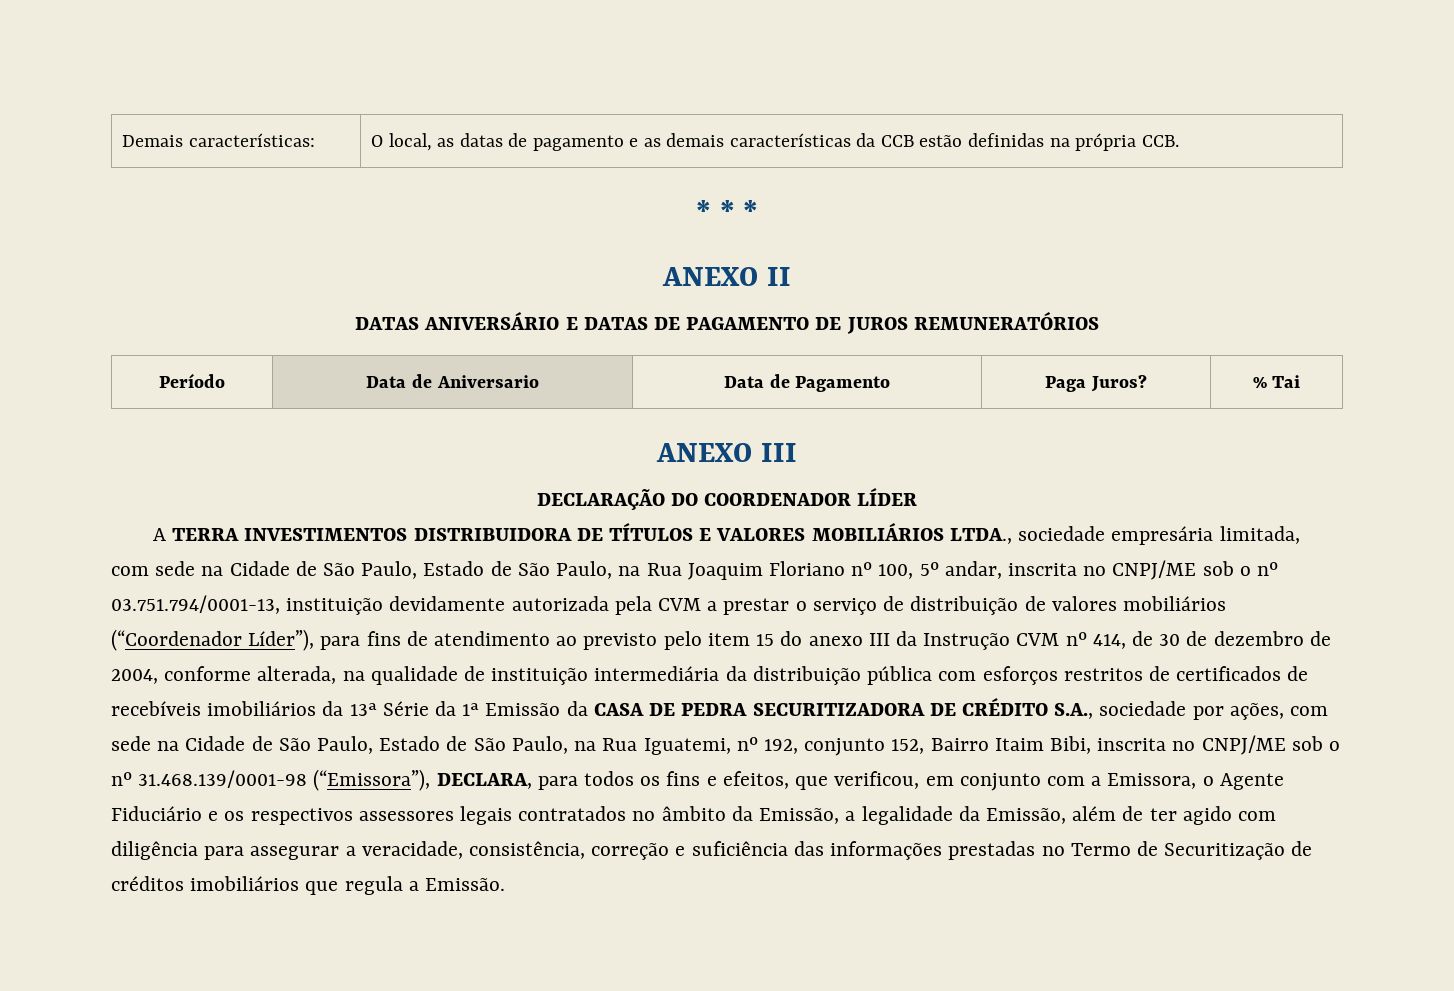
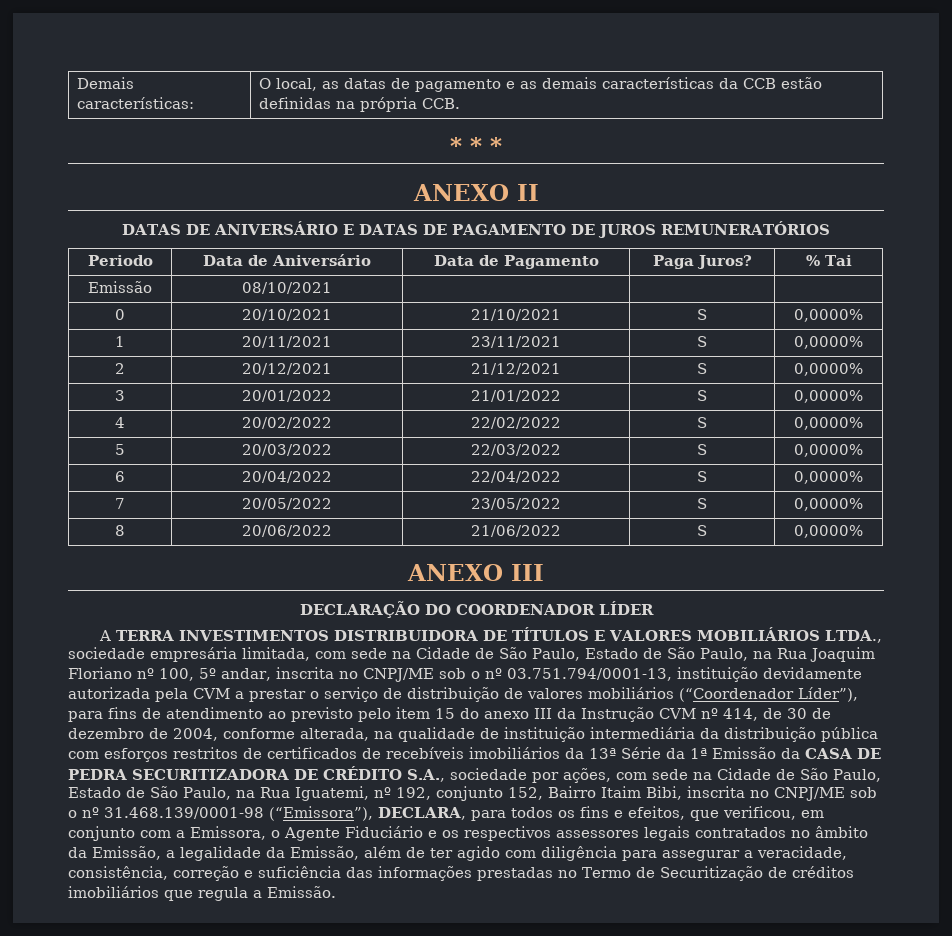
(420, 323) none -> [186,224,211,235] DE
[159,373,225,388] [366,374,539,388] Período | Data de Aniversario -> [87,255,153,266] [203,254,371,266] Periodo | Data de Aniversário
(1301, 381) none -> [88,281,152,293] [242,282,332,294] [115,309,125,320] [242,309,332,321] [471,309,561,321] [697,309,707,320] [794,309,863,322] [115,336,125,347] [242,336,332,348] [471,336,561,348] [697,336,707,347] [794,336,863,349] [115,363,125,374] [242,363,332,375] [471,363,561,375] [697,363,707,374] [794,363,863,376] [115,390,125,401] [242,390,332,402] [471,390,561,402] [697,390,707,401] [794,390,863,403] [115,417,125,428] [242,417,332,429] [471,417,561,429] [697,417,707,428] [794,417,863,430] [115,444,125,455] [242,444,332,456] [471,444,561,456] [697,444,707,455] [794,444,863,457] [115,471,125,482] [242,471,332,483] [471,471,561,483] [697,471,707,482] [794,471,863,484] [115,498,125,509] [242,498,332,510] [471,498,561,510] [697,498,707,509] [794,498,863,511] [115,525,125,536] [242,525,332,537] [471,525,561,537] [697,525,707,536] [794,525,863,538] // Emissão | 08/10/2021 | | | // 0 | 20/10/2021 | 21/10/2021 | S | 0,0000% // 1 | 20/11/2021 | 23/11/2021 | S | 0,0000% // 2 | 20/12/2021 | 21/12/2021 | S | 0,0000% // 3 | 20/01/2022 | 21/01/2022 | S | 0,0000% // 4 | 20/02/2022 | 22/02/2022 | S | 0,0000% // 5 | 20/03/2022 | 22/03/2022 | S | 0,0000% // 6 | 20/04/2022 | 22/04/2022 | S | 0,0000% // 7 | 20/05/2022 | 23/05/2022 | S | 0,0000% // 8 | 20/06/2022 | 21/06/2022 | S | 0,0000%

